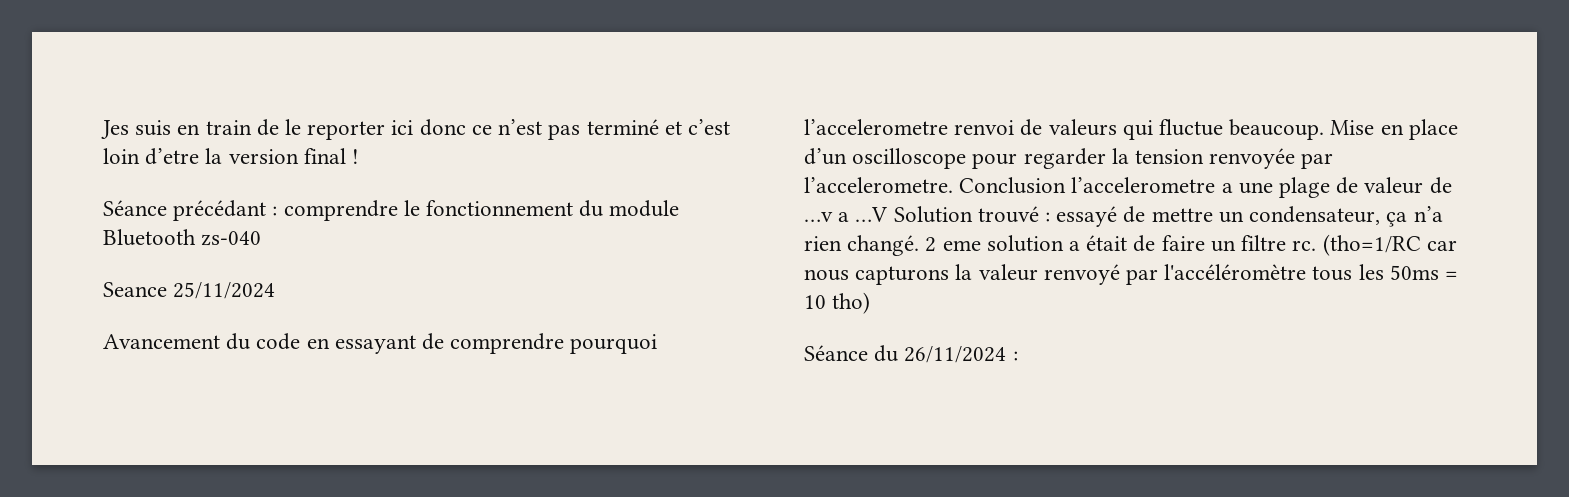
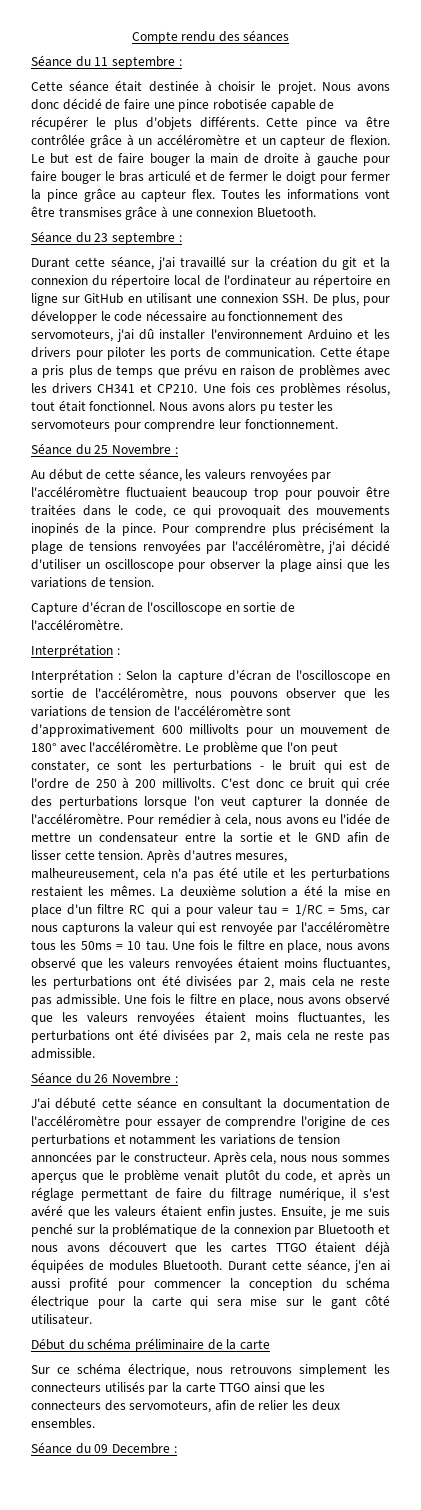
[101,119,730,140] [103,148,360,165] [103,200,680,221] [103,229,262,246] [103,282,276,299] [103,333,658,354] [804,119,1458,140] [804,148,1334,169] [804,177,1452,198] [804,206,1443,227] [804,234,1421,256] Jes suis en train de le reporter ici donc ce n’est pas terminé et c’est loin d’etre la version final ! // Séance précédant : comprendre le fonctionnement du module Bluetooth zs-040 // Seance 25/11/2024 // Avancement du code en essayant de comprendre pourquoi l’accelerometre renvoi de valeurs qui fluctue beaucoup. Mise en place d’un oscilloscope pour regarder la tension renvoyée par l’accelerometre. Conclusion l’accelerometre a une plage de valeur de …v a …V Solution trouvé : essayé de mettre un condensateur, ça n’a rien changé. 2 eme solution a était de faire un filtre rc. (tho=1/RC -> [131,30,290,44] [31,55,182,69] [31,80,391,94] [31,98,335,112] [31,116,390,130] [31,134,390,148] [31,152,390,166] [31,170,390,184] [31,188,390,202] [31,206,316,220] [31,231,182,245] [31,256,390,270] [31,274,390,288] [31,293,390,306] [31,310,343,324] [31,328,391,342] [31,346,390,360] [31,364,391,378] [31,382,390,396] [31,400,334,414] [31,419,338,432] [31,443,178,455] [31,468,332,482] [31,486,390,500] [31,504,390,518] [31,522,390,536] [31,540,390,554] [31,559,390,572] [31,577,155,588] [31,601,295,615] [31,619,123,631] [31,644,120,658] [31,669,390,683] [31,687,390,701] [31,705,292,717] [31,724,390,737] [31,741,338,755] [31,760,391,773] [31,777,390,791] [31,795,390,809] [31,813,390,827] [31,832,390,843] [31,849,288,863] [31,867,390,881] [31,885,390,897] [31,904,367,917] Compte rendu des séances // Séance du 11 septembre : // Cette séance était destinée à choisir le projet. Nous avons donc décidé de faire une pince robotisée capable de récupérer le plus d'objets différents. Cette pince va être contrôlée grâce à un accéléromètre et un capteur de flexion. Le but est de faire bouger la main de droite à gauche pour faire bouger le bras articulé et de fermer le doigt pour fermer la pince grâce au capteur flex. Toutes les informations vont être transmises grâce à une connexion Bluetooth. // Séance du 23 septembre : // Durant cette séance, j'ai travaillé sur la création du git et la connexion du répertoire local de l'ordinateur au répertoire en ligne sur GitHub en utilisant une connexion SSH. De plus, pour développer le code nécessaire au fonctionnement des servomoteurs, j'ai dû installer l'environnement Arduino et les drivers pour piloter les ports de communication. Cette étape a pris plus de temps que prévu en raison de problèmes avec les drivers CH341 et CP210. Une fois ces problèmes résolus, tout était fonctionnel. Nous avons alors pu tester les servomoteurs pour comprendre leur fonctionnement. // Séance du 25 Novembre : // Au début de cette séance, les valeurs renvoyées par l'accéléromètre fluctuaient beaucoup trop pour pouvoir être traitées dans le code, ce qui provoquait des mouvements inopinés de la pince. Pour comprendre plus précisément la plage de tensions renvoyées par l'accéléromètre, j'ai décidé d'utiliser un oscilloscope pour observer la plage ainsi que les variations de tension. // Capture d'écran de l'oscilloscope en sortie de l'accéléromètre. // Interprétation : // Interprétation : Selon la capture d'écran de l'oscilloscope en sortie de l'accéléromètre, nous pouvons observer que les variations de tension de l'accéléromètre sont d'approximativement 600 millivolts pour un mouvement de 180° avec l'accéléromètre. Le problème que l'on peut constater, ce sont les perturbations - le bruit qui est de l'ordre de 250 à 200 millivolts. C'est donc ce bruit qui crée des perturbations lorsque l'on veut capturer la donnée de l'accéléromètre. Pour remédier à cela, nous avons eu l'idée de mettre un condensateur entre la sortie et le GND afin de lisser cette tension. Après d'autres mesures, malheureusement, cela n'a pas été utile et les perturbations restaient les mêmes. La deuxième solution a été la mise en place d'un filtre RC qui a pour valeur tau = 1/RC = 5ms,
[1043,264,1120,285] renvoyé -> [177,921,273,935] qui est renvoyée
[832,292,871,314] [804,345,1018,363] tho) // Séance du 26/11/2024 : -> [145,940,391,953] [31,957,390,971] [31,975,390,989] [31,993,390,1007] [31,1011,391,1025] [31,1029,390,1043] [31,1048,95,1059] [31,1072,178,1084] [31,1097,390,1109] [31,1115,390,1129] [31,1134,340,1147] [31,1151,390,1165] [31,1169,390,1183] [31,1187,390,1201] [31,1205,390,1219] [31,1223,390,1237] [31,1241,390,1255] [31,1259,390,1273] [31,1277,390,1291] [31,1295,390,1309] [31,1314,92,1325] [31,1338,270,1352] [31,1363,390,1377] [31,1381,326,1395] [31,1400,340,1413] [31,1418,95,1429] [31,1442,177,1454] tau. Une fois le filtre en place, nous avons observé que les valeurs renvoyées étaient moins fluctuantes, les perturbations ont été divisées par 2, mais cela ne reste pas admissible. Une fois le filtre en place, nous avons observé que les valeurs renvoyées étaient moins fluctuantes, les perturbations ont été divisées par 2, mais cela ne reste pas admissible. // Séance du 26 Novembre : // J'ai débuté cette séance en consultant la documentation de l'accéléromètre pour essayer de comprendre l'origine de ces perturbations et notamment les variations de tension annoncées par le constructeur. Après cela, nous nous sommes aperçus que le problème venait plutôt du code, et après un réglage permettant de faire du filtrage numérique, il s'est avéré que les valeurs étaient enfin justes. Ensuite, je me suis penché sur la problématique de la connexion par Bluetooth et nous avons découvert que les cartes TTGO étaient déjà équipées de modules Bluetooth. Durant cette séance, j'en ai aussi profité pour commencer la conception du schéma électrique pour la carte qui sera mise sur le gant côté utilisateur. // Début du schéma préliminaire de la carte // Sur ce schéma électrique, nous retrouvons simplement les connecteurs utilisés par la carte TTGO ainsi que les connecteurs des servomoteurs, afin de relier les deux ensembles. // Séance du 09 Decembre :

